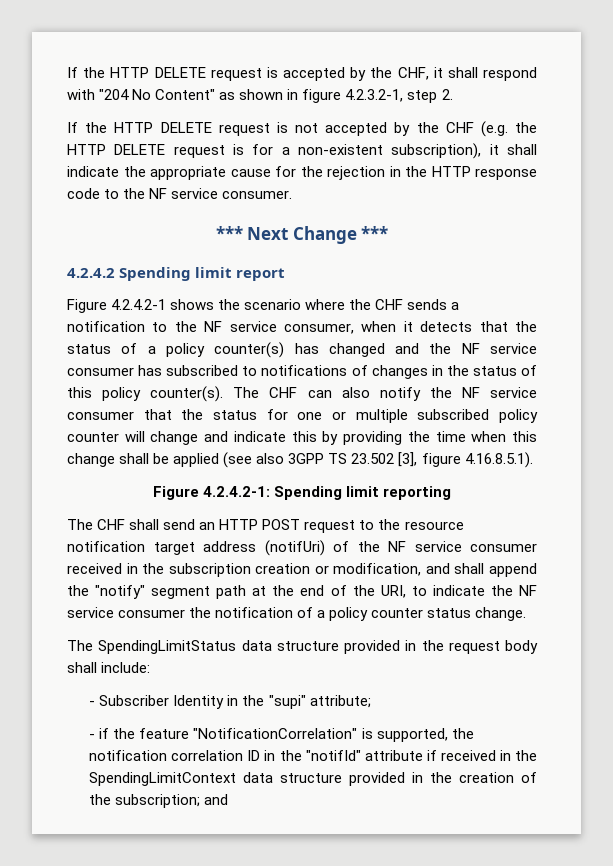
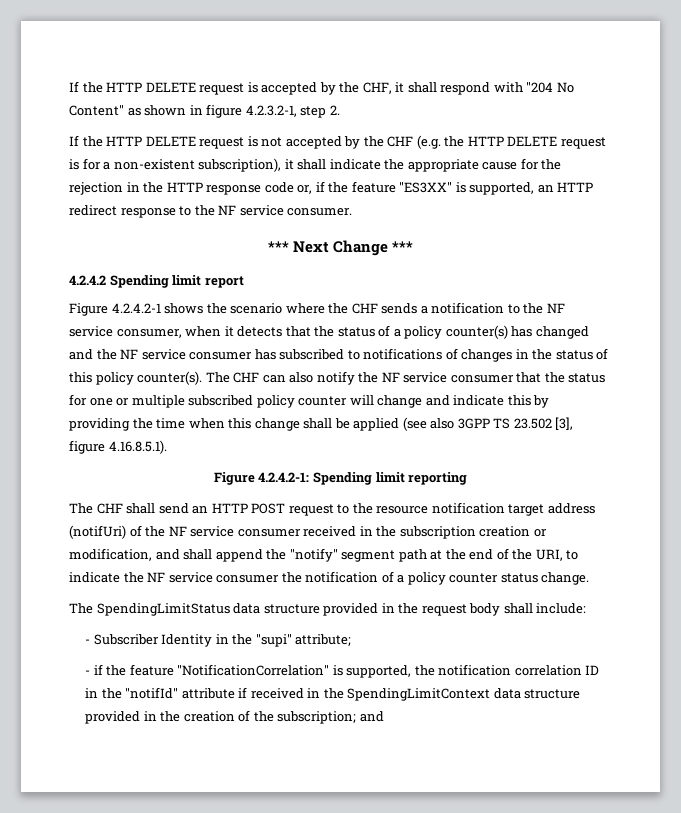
(100, 193) none -> [297,181,594,195] [69,205,176,218] or, if the feature "ES3XX" is supported, an HTTP redirect response

